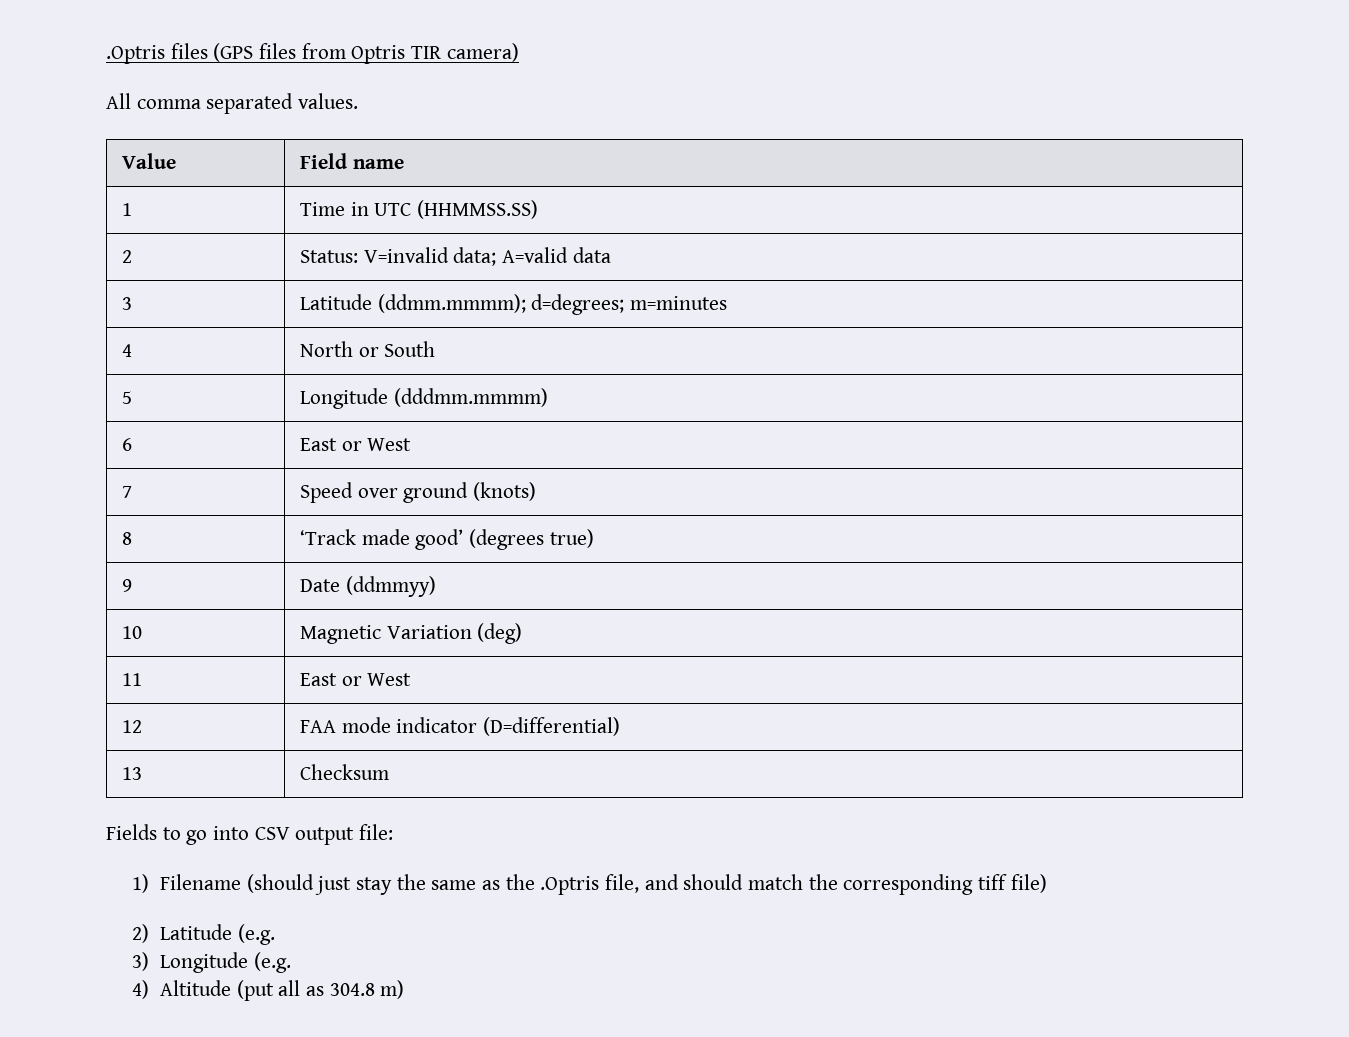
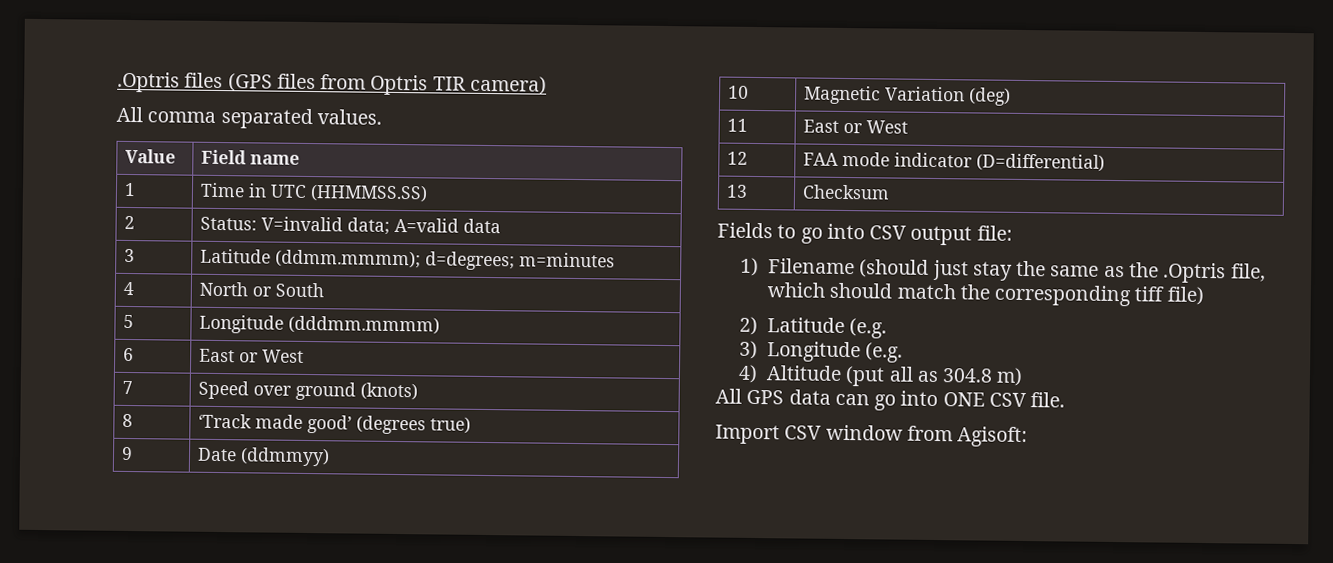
[644,874,679,890] and -> [767,282,826,298] which
(405, 989) none -> [715,388,1066,411] [715,424,1029,448] // All GPS data can go into ONE CSV file. // Import CSV window from Agisoft:

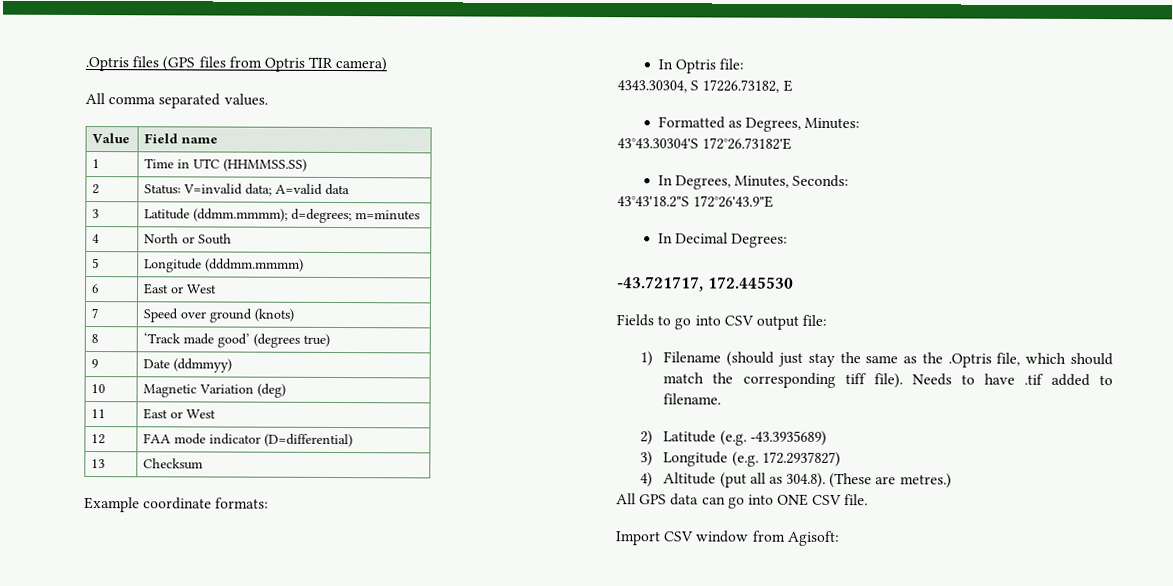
(890, 192) none -> [84,496,270,513] [657,58,745,74] [617,79,793,93] [657,116,861,132] [617,137,793,150] [657,174,850,190] [617,195,775,208] [657,232,789,248] [617,276,794,292] // Example coordinate formats: // In Optris file: // 4343.30304, S 17226.73182, E // Formatted as Degrees, Minutes: // 43°43.30304'S 172°26.73182'E // In Degrees, Minutes, Seconds: // 43°43'18.2"S 172°26'43.9"E // In Decimal Degrees: // -43.721717, 172.445530
[1166,286,1204,306] file) -> [873,373,1113,389] [663,393,722,405] file). Needs to have .tif added to filename.
(888, 328) none -> [749,430,827,446] -43.3935689)
(904, 352) none -> [761,451,841,468] 172.2937827)
[942,367,1024,386] 304.8 m) -> [786,472,952,489] 304.8). (These are metres.)

